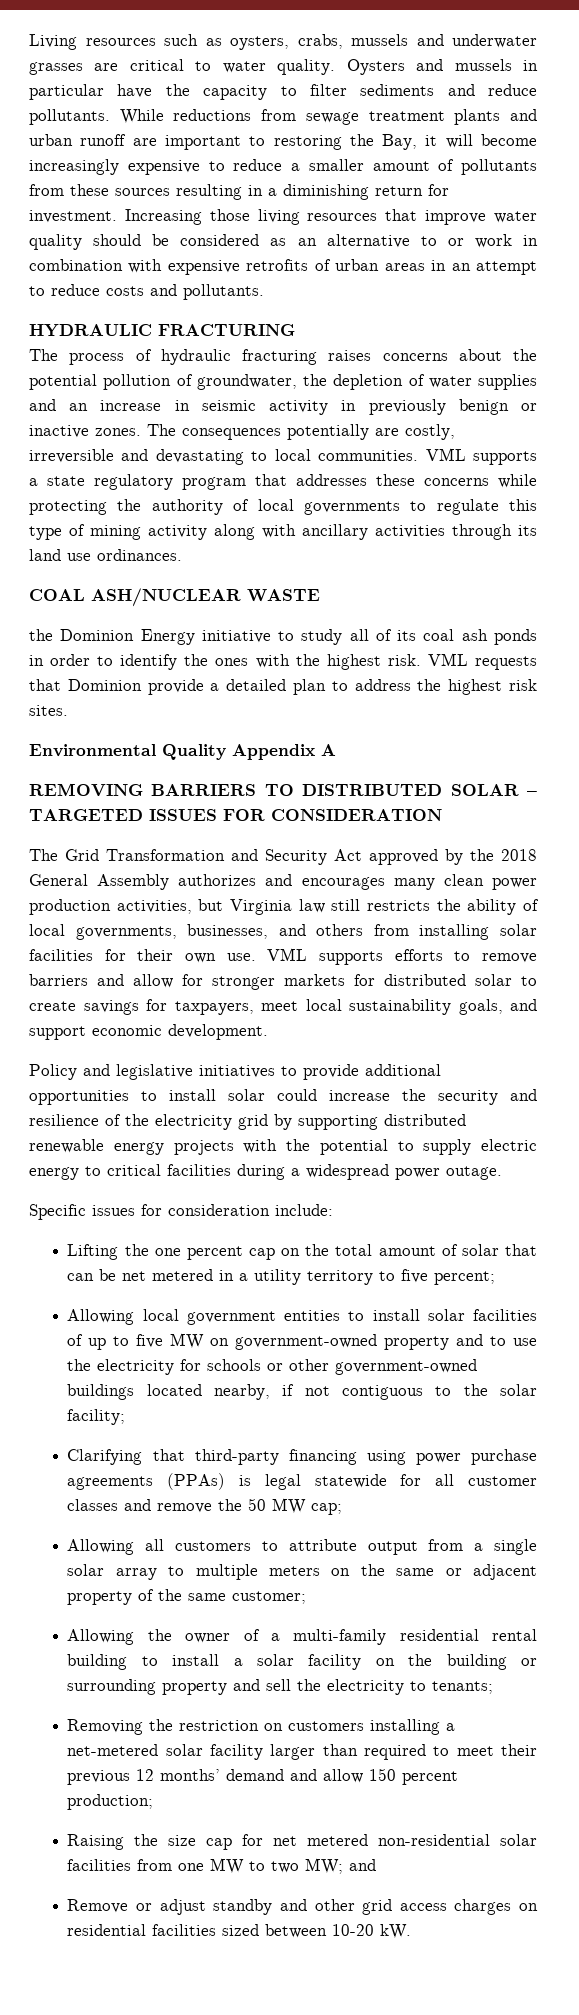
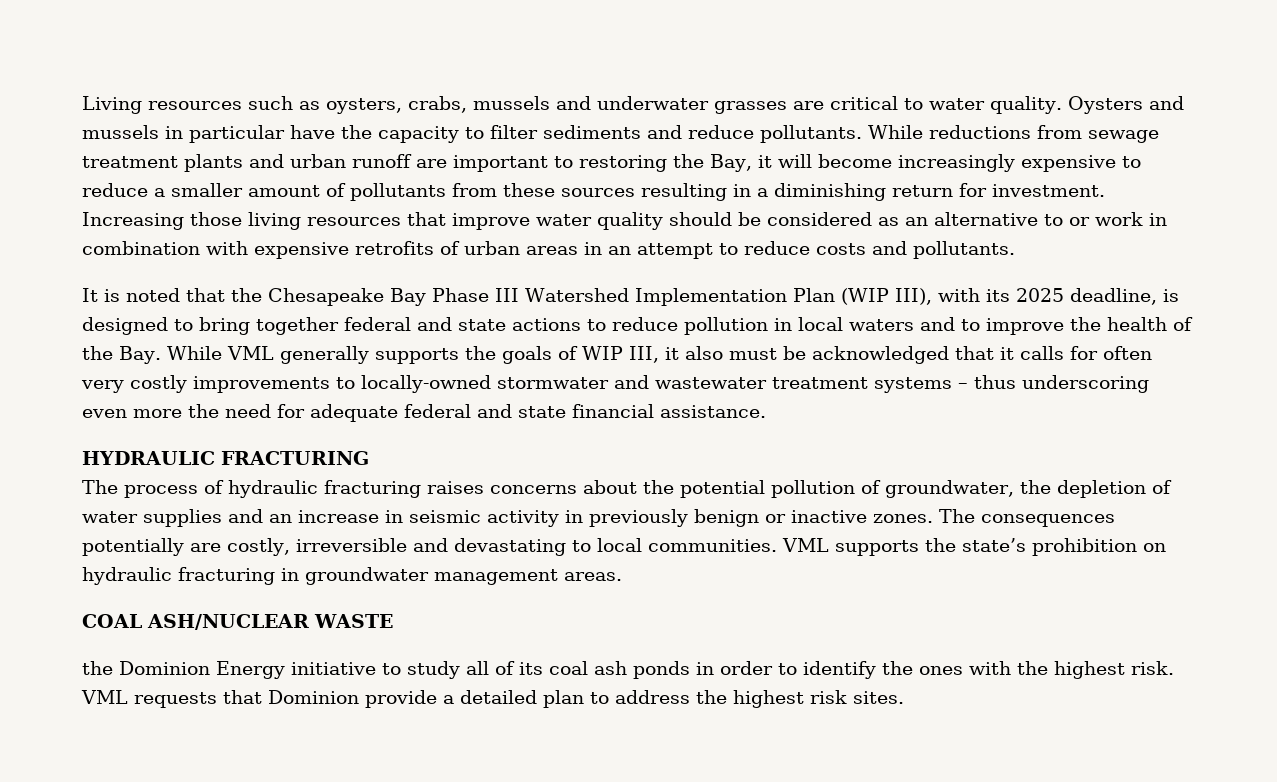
(264, 292) none -> [82,288,1179,306] [82,317,1193,335] [82,346,1152,364] [81,375,1149,393] [82,404,766,422] // It is noted that the Chesapeake Bay Phase III Watershed Implementation Plan (WIP III), with its 2025 deadline, is designed to bring together federal and state actions to reduce pollution in local waters and to improve the health of the Bay. While VML generally supports the goals of WIP III, it also must be acknowledged that it calls for often very costly improvements to locally-owned stormwater and wastewater treatment systems – thus underscoring even more the need for adequate federal and state financial assistance.
[29,474,537,490] [29,499,537,515] [29,524,537,540] [29,549,182,561] a state regulatory program that addresses these concerns while protecting the authority of local governments to regulate this type of mining activity along with ancillary activities through its land use ordinances. -> [924,538,1166,556] [82,567,622,585] the state’s prohibition on hydraulic fracturing in groundwater management areas.
[29,744,336,760] [29,783,537,796] [29,809,442,821] [29,849,537,865] [29,874,538,890] [29,899,540,915] [29,924,537,940] [29,948,537,965] [29,974,537,990] [29,999,537,1015] [29,1024,268,1040] [29,1064,441,1080] [29,1089,537,1105] [29,1114,466,1130] [29,1139,537,1155] [29,1164,502,1180] [29,1204,333,1220] [67,1244,537,1260] [67,1269,496,1285] [67,1309,537,1325] [67,1333,537,1350] [67,1359,478,1375] [67,1384,537,1400] [67,1409,126,1425] [67,1449,537,1465] [67,1473,537,1490] [67,1498,343,1515] [67,1539,537,1555] [67,1564,537,1580] [67,1589,307,1605] [67,1629,537,1645] [67,1654,537,1670] [67,1679,494,1695] [67,1719,456,1735] [67,1744,537,1760] [67,1768,459,1785] [67,1794,154,1810] [67,1834,537,1850] [67,1858,377,1874] [67,1899,538,1915] [67,1924,412,1939] // Environmental Quality Appendix A // REMOVING BARRIERS TO DISTRIBUTED SOLAR – TARGETED ISSUES FOR CONSIDERATION // The Grid Transformation and Security Act approved by the 2018 General Assembly authorizes and encourages many clean power production activities, but Virginia law still restricts the ability of local governments, businesses, and others from installing solar facilities for their own use. VML supports efforts to remove barriers and allow for stronger markets for distributed solar to create savings for taxpayers, meet local sustainability goals, and support economic development. // Policy and legislative initiatives to provide additional opportunities to install solar could increase the security and resilience of the electricity grid by supporting distributed renewable energy projects with the potential to supply electric energy to critical facilities during a widespread power outage. // Specific issues for consideration include: // Lifting the one percent cap on the total amount of solar that can be net metered in a utility territory to five percent; // Allowing local government entities to install solar facilities of up to five MW on government-owned property and to use the electricity for schools or other government-owned buildings located nearby, if not contiguous to the solar facility; // Clarifying that third-party financing using power purchase agreements (PPAs) is legal statewide for all customer classes and remove the 50 MW cap; // Allowing all customers to attribute output from a single solar array to multiple meters on the same or adjacent property of the same customer; // Allowing the owner of a multi-family residential rental building to install a solar facility on the building or surrounding property and sell the electricity to tenants; // Removing the restriction on customers installing a net-metered solar facility larger than required to meet their previous 12 months’ demand and allow 150 percent production; // Raising the size cap for net metered non-residential solar facilities from one MW to two MW; and // Remove or adjust standby and other grid access charges on residential facilities sized between 10-20 kW. -> (904, 697) none

